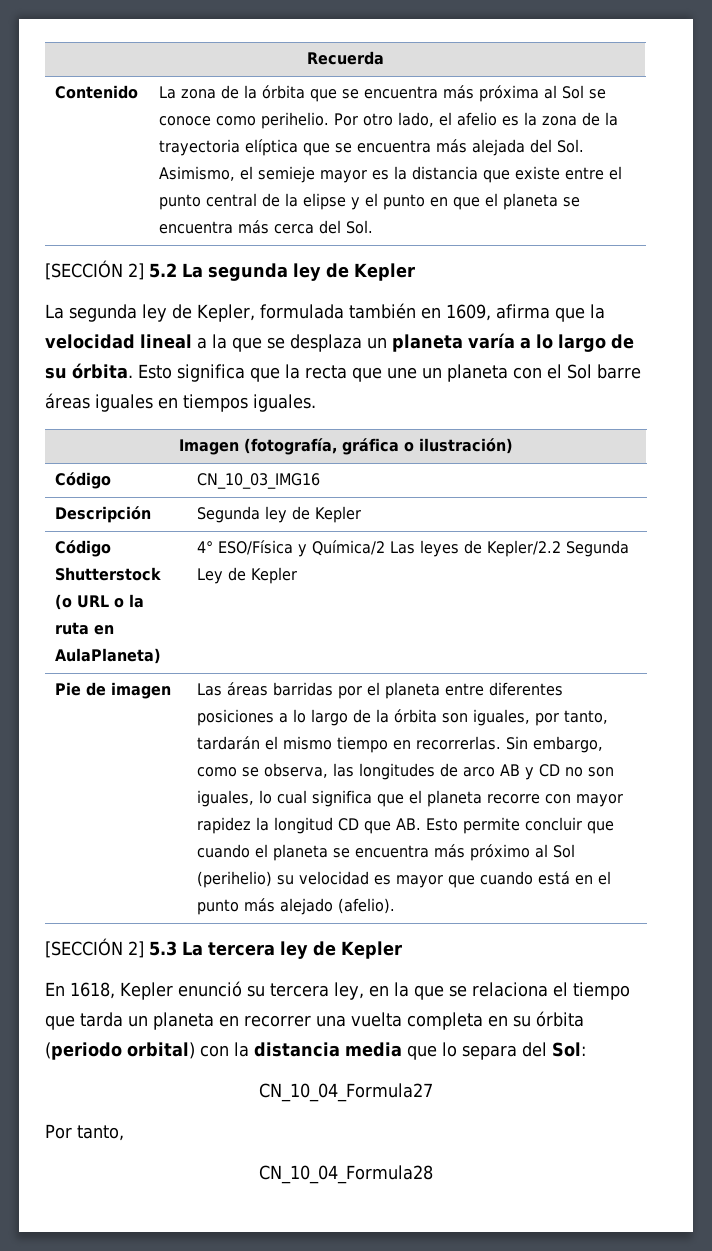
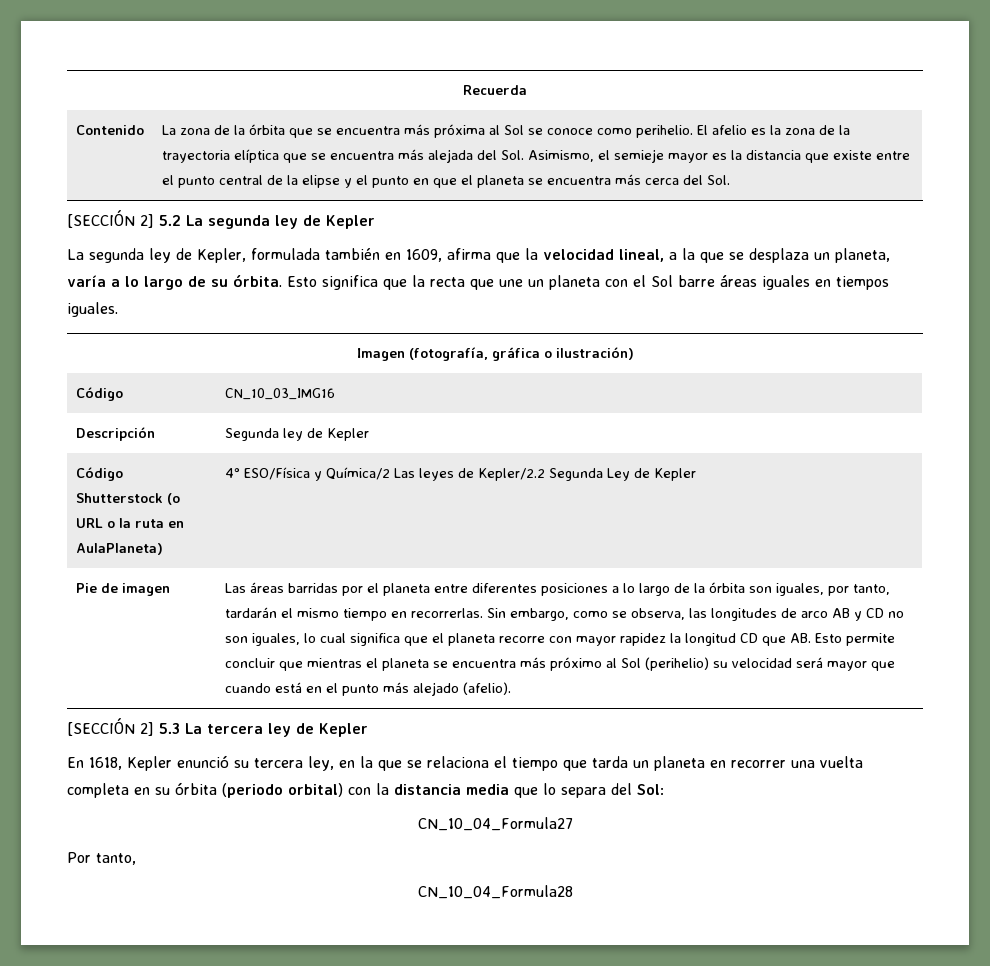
[334,112,453,127] Por otro lado, el -> [696,125,708,135] El
[140,334,192,349] lineal -> [619,249,664,262] lineal,
[392,334,463,352] planeta -> [835,248,890,263] planeta,
[197,844,251,858] cuando -> [306,658,362,668] mientras
[374,875,392,885] es -> [795,657,823,668] será

